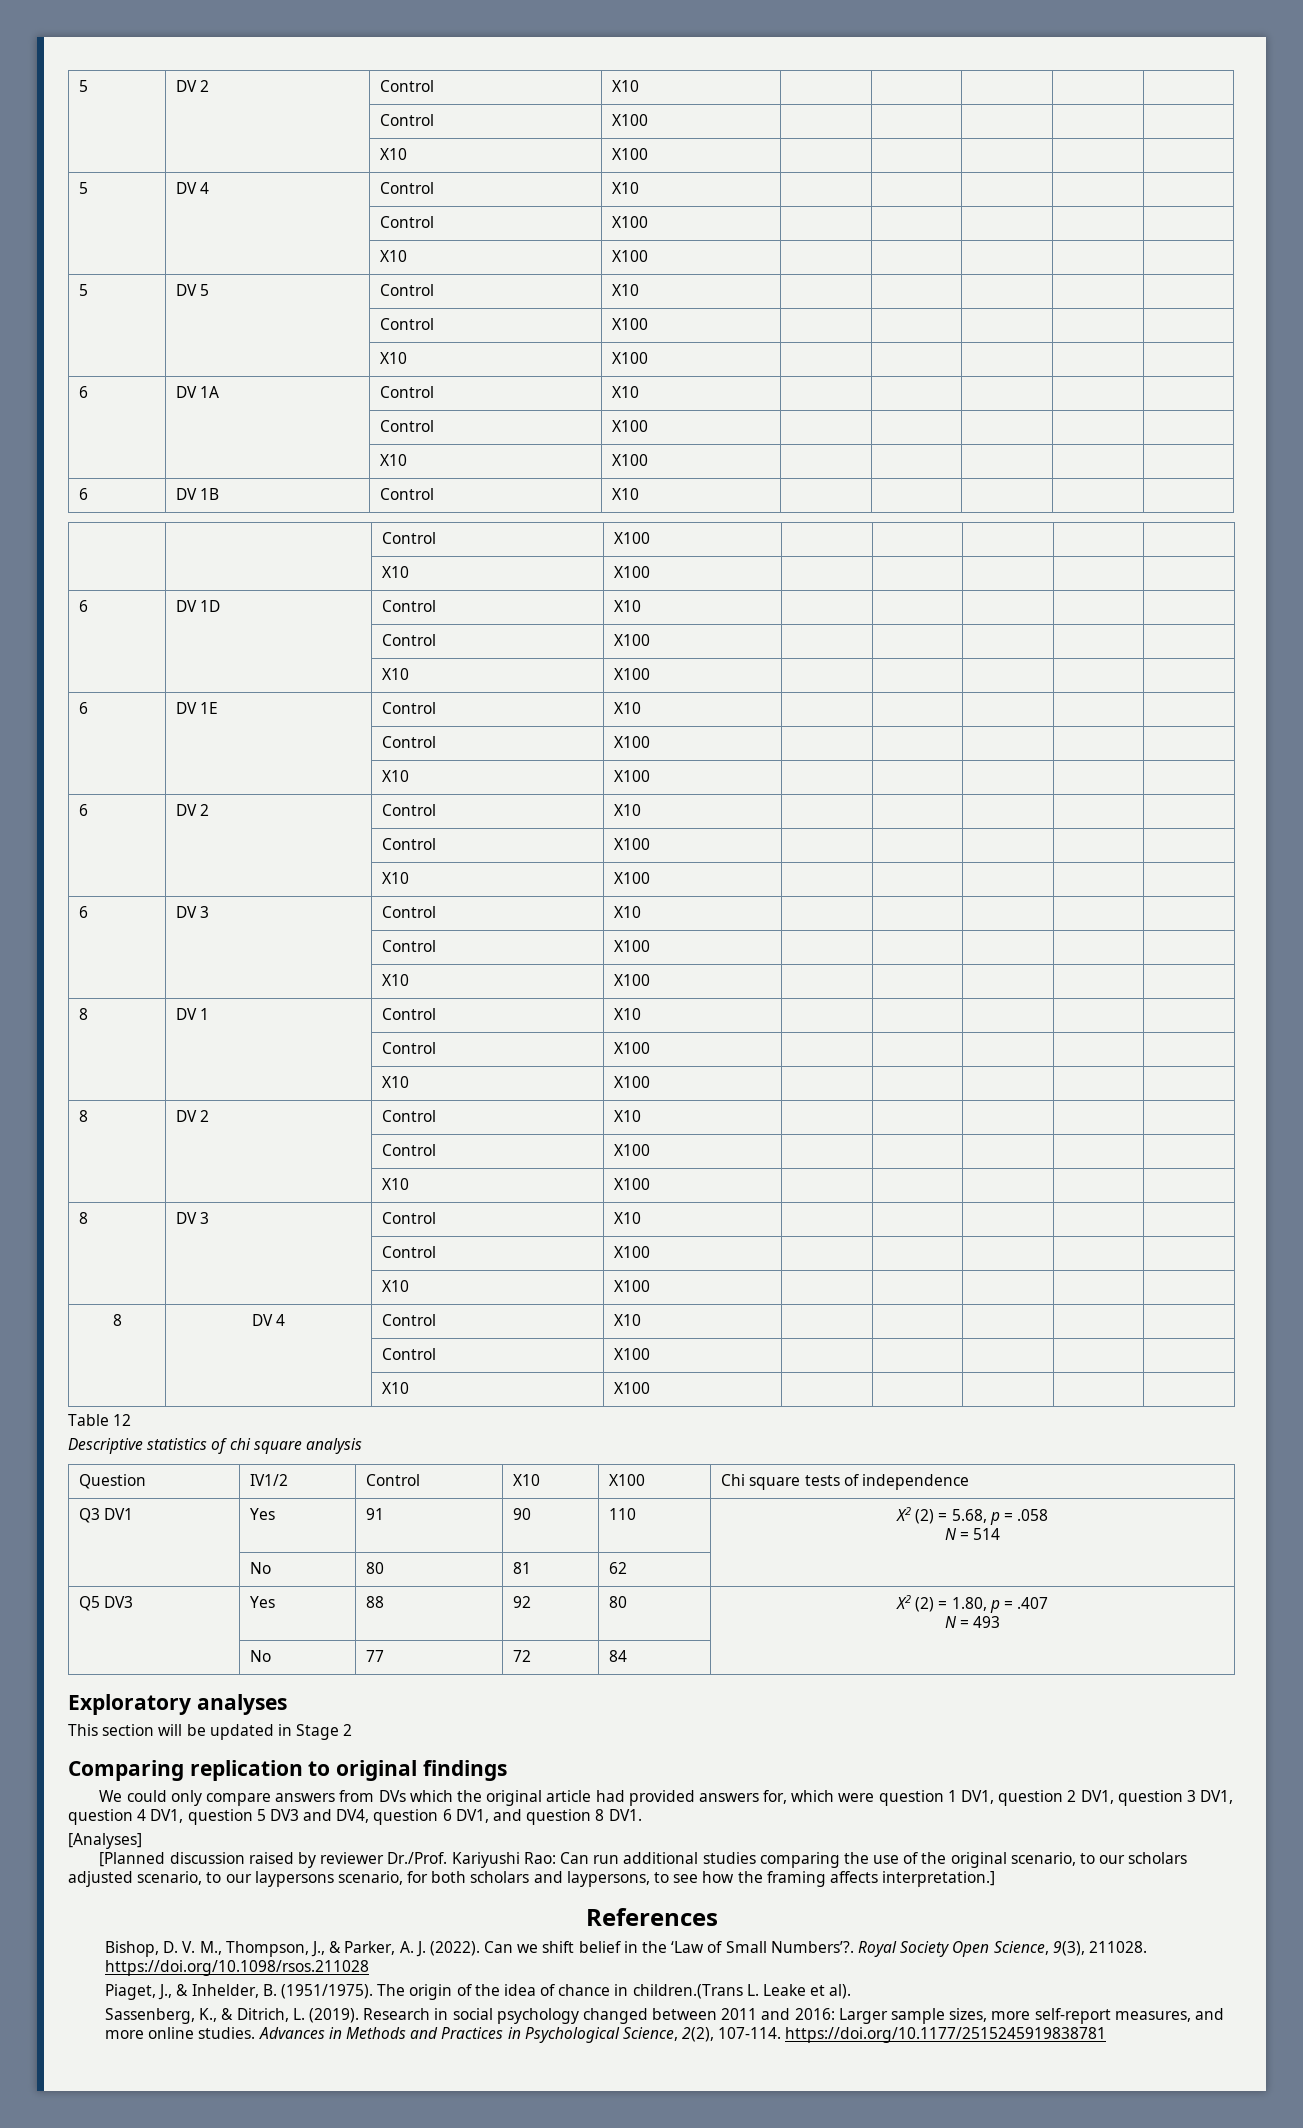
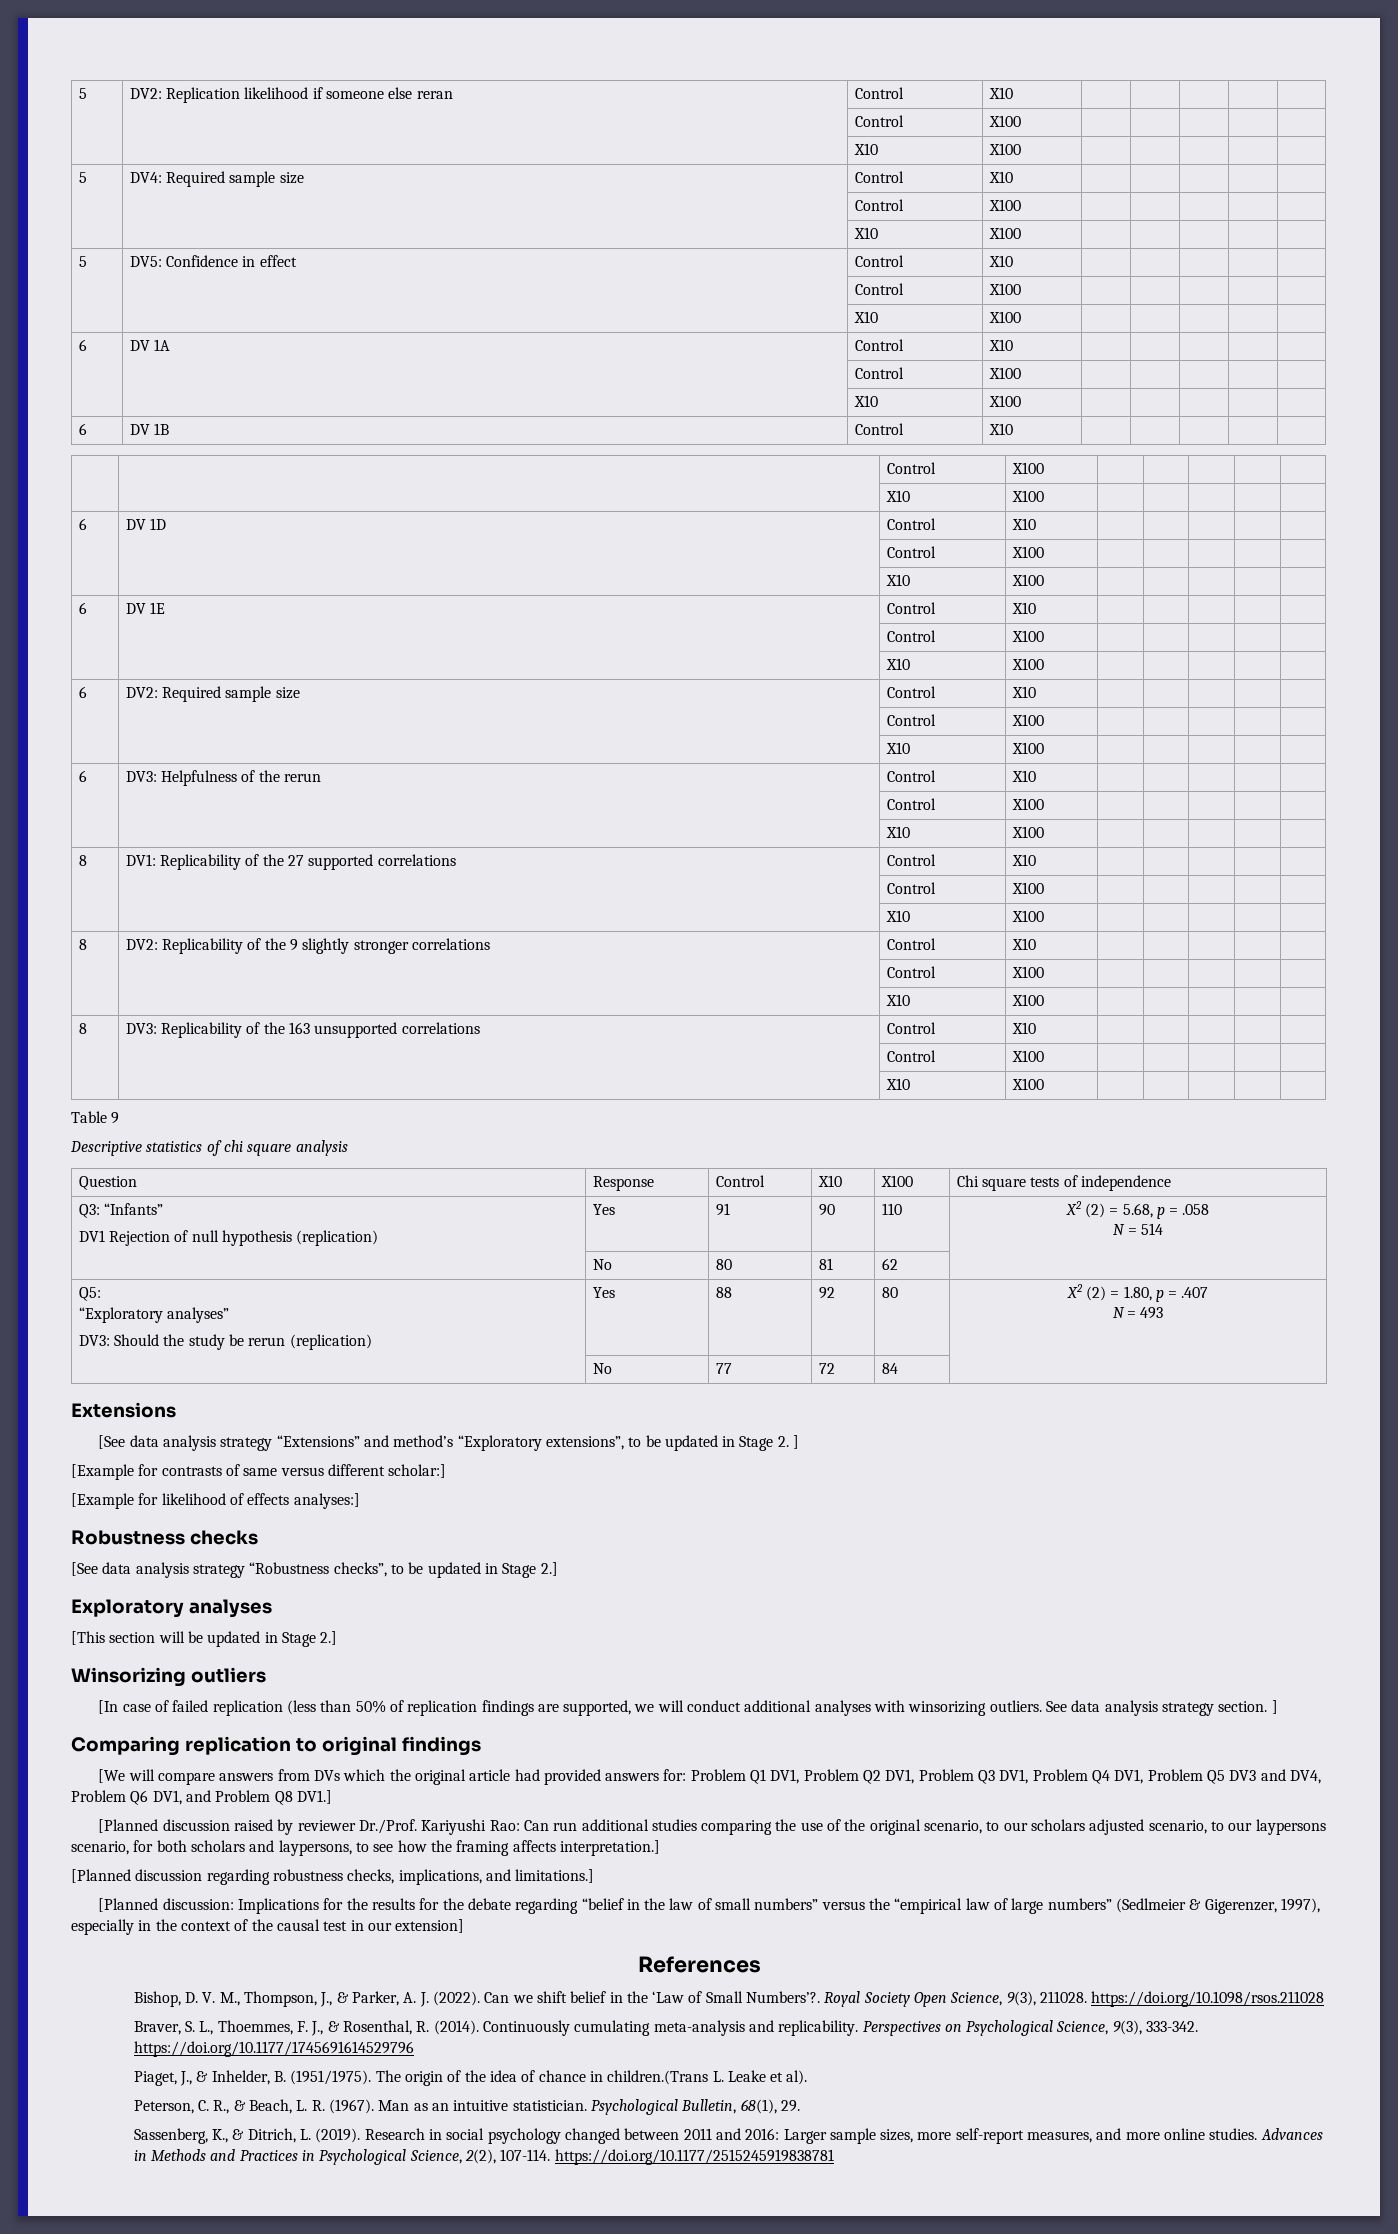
[79,80,89,92] [176,80,210,92] [380,80,435,92] [612,80,640,92] [380,114,435,126] [612,114,649,126] [380,148,408,160] [612,148,649,160] [79,182,89,194] [176,182,210,194] [380,182,435,194] [612,182,640,194] [380,216,435,228] [612,216,649,228] [380,250,408,262] [612,250,649,262] [79,284,89,296] [176,284,210,296] 5 | DV 2 | Control | X10 | | | | | // | | Control | X100 | | | | | // | | X10 | X100 | | | | | // 5 | DV 4 | Control | X10 | | | | | // | | Control | X100 | | | | | // | | X10 | X100 | | | | | // 5 | DV 5 -> [78,88,87,99] [129,87,453,103] [854,87,904,99] [988,87,1013,99] [854,115,904,127] [988,115,1021,127] [853,143,878,155] [988,143,1021,155] [78,172,87,183] [129,171,304,187] [854,171,904,183] [988,171,1013,183] [854,199,904,211] [988,199,1021,211] [853,227,878,239] [988,227,1021,239] [78,256,87,267] [129,255,297,267] 5 | DV2: Replication likelihood if someone else reran | Control | X10 | | | | | // | | Control | X100 | | | | | // | | X10 | X100 | | | | | // 5 | DV4: Required sample size | Control | X10 | | | | | // | | Control | X100 | | | | | // | | X10 | X100 | | | | | // 5 | DV5: Confidence in effect
[176,804,210,816] [382,804,437,816] [614,804,642,816] [382,838,437,850] [614,838,651,850] [382,872,410,884] [614,872,651,884] [79,906,89,918] [176,906,210,918] [382,906,437,918] [614,906,642,918] [382,940,437,952] [614,940,651,952] [382,974,410,986] [614,974,651,986] [79,1008,89,1020] [176,1008,210,1020] [382,1008,437,1020] [614,1008,642,1020] [382,1042,437,1054] [614,1042,651,1054] [382,1076,410,1088] [614,1076,651,1088] [79,1110,89,1122] [176,1110,210,1122] [382,1110,437,1122] [614,1110,642,1122] [382,1144,437,1156] [614,1144,651,1156] [382,1178,410,1190] [614,1178,651,1190] [79,1212,89,1224] [176,1212,210,1224] [382,1212,437,1224] [614,1212,642,1224] [382,1246,437,1258] [614,1246,651,1258] [382,1280,410,1292] [614,1280,651,1292] [112,1314,122,1326] [251,1314,286,1326] DV 2 | Control | X10 | | | | | // | | Control | X100 | | | | | // | | X10 | X100 | | | | | // 6 | DV 3 | Control | X10 | | | | | // | | Control | X100 | | | | | // | | X10 | X100 | | | | | // 8 | DV 1 | Control | X10 | | | | | // | | Control | X100 | | | | | // | | X10 | X100 | | | | | // 8 | DV 2 | Control | X10 | | | | | // | | Control | X100 | | | | | // | | X10 | X100 | | | | | // 8 | DV 3 | Control | X10 | | | | | // | | Control | X100 | | | | | // | | X10 | X100 | | | | | // 8 | DV 4 -> [125,686,300,702] [886,686,936,698] [1011,686,1036,698] [886,714,936,726] [1011,714,1044,726] [885,742,910,754] [1011,742,1044,754] [78,770,87,782] [125,770,321,786] [886,770,936,782] [1011,770,1036,782] [886,798,936,810] [1011,798,1044,810] [885,826,910,838] [1011,826,1044,838] [78,855,87,866] [125,854,456,870] [886,854,936,866] [1011,854,1036,866] [886,882,936,894] [1011,882,1044,894] [885,910,910,922] [1011,910,1044,922] [78,939,87,950] [125,938,490,954] [886,938,936,950] [1011,938,1036,950] [886,966,936,978] [1011,966,1044,978] [885,994,910,1006] [1011,994,1044,1006] [78,1023,87,1034] [125,1022,480,1038] DV2: Required sample size | Control | X10 | | | | | // | | Control | X100 | | | | | // | | X10 | X100 | | | | | // 6 | DV3: Helpfulness of the rerun | Control | X10 | | | | | // | | Control | X100 | | | | | // | | X10 | X100 | | | | | // 8 | DV1: Replicability of the 27 supported correlations | Control | X10 | | | | | // | | Control | X100 | | | | | // | | X10 | X100 | | | | | // 8 | DV2: Replicability of the 9 slightly stronger correlations | Control | X10 | | | | | // | | Control | X100 | | | | | // | | X10 | X100 | | | | | // 8 | DV3: Replicability of the 163 unsupported correlations
[113,1414,132,1426] 12 -> [111,1112,120,1124] 9
[250,1474,289,1486] IV1/2 -> [592,1176,654,1191] Response
[79,1508,101,1523] Q3 -> [78,1203,164,1218] Q3: “Infants” //
(134, 1514) none -> [109,1230,379,1246] Rejection of null hypothesis (replication)
[79,1596,134,1611] Q5 DV3 -> [78,1287,101,1301] [78,1307,230,1323] [78,1334,372,1350] Q5: // “Exploratory analyses” // DV3: Should the study be rerun (replication)
(628, 1656) none -> [71,1402,176,1418] [98,1435,800,1451] [71,1464,447,1480] [71,1493,360,1509] [71,1530,258,1545] [71,1562,558,1578] // Extensions // [See data analysis strategy “Extensions” and method’s “Exploratory extensions”, to be updated in Stage 2. ] // [Example for contrasts of same versus different scholar:] // [Example for likelihood of effects analyses:] // Robustness checks // [See data analysis strategy “Robustness checks”, to be updated in Stage 2.]
[68,1724,98,1736] This -> [71,1631,105,1645] [This
[343,1724,353,1736] 2 -> [320,1631,338,1645] [71,1667,266,1687] [98,1700,1278,1716] 2.] // Winsorizing outliers // [In case of failed replication (less than 50% of replication findings are supported, we will conduct additional analyses with winsorizing outliers. See data analysis strategy section. ]
[99,1790,202,1806] We could only -> [98,1769,155,1783] [We will
[763,1790,1234,1806] [68,1809,642,1825] [68,1833,142,1849] for, which were question 1 DV1, question 2 DV1, question 3 DV1, question 4 DV1, question 5 DV3 and DV4, question 6 DV1, and question 8 DV1. // [Analyses] -> [663,1769,1321,1784] [71,1790,332,1805] for: Problem Q1 DV1, Problem Q2 DV1, Problem Q3 DV1, Problem Q4 DV1, Problem Q5 DV3 and DV4, Problem Q6 DV1, and Problem Q8 DV1.]
(996, 1879) none -> [71,1869,595,1885] [98,1898,1320,1914] [71,1919,465,1935] // [Planned discussion regarding robustness checks, implications, and limitations.] // [Planned discussion: Implications for the results for the debate regarding “belief in the law of small numbers” versus the “empirical law of large numbers” (Sedlmeier & Gigerenzer, 1997), especially in the context of the causal test in our extension]
(370, 1968) none -> [133,2020,1199,2036] [133,2041,414,2057] // Braver, S. L., Thoemmes, F. J., & Rosenthal, R. (2014). Continuously cumulating meta-analysis and replicability. Perspectives on Psychological Science, 9(3), 333-342. https://doi.org/10.1177/1745691614529796
(852, 1991) none -> [133,2099,800,2115] // Peterson, C. R., & Beach, L. R. (1967). Man as an intuitive statistician. Psychological Bulletin, 68(1), 29.

